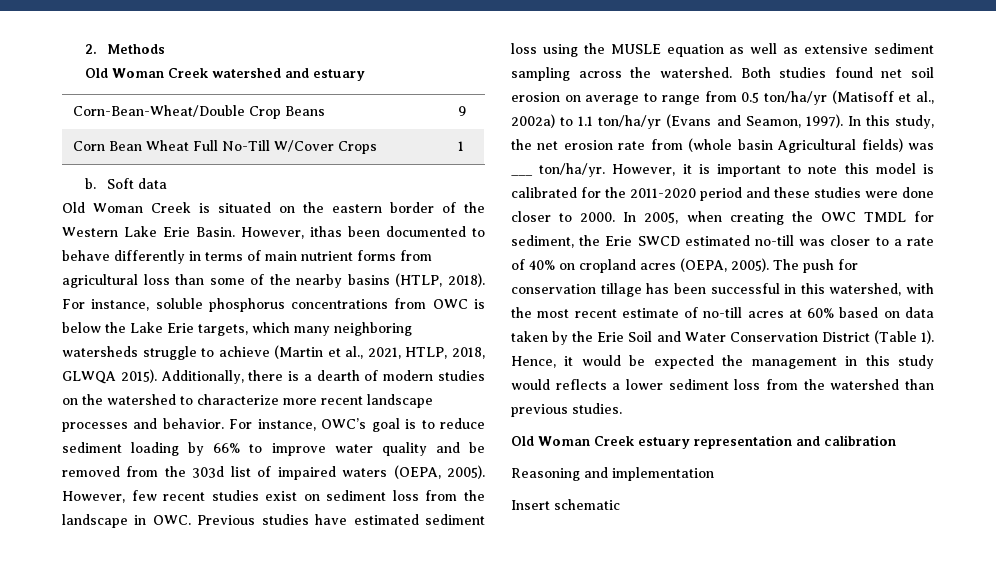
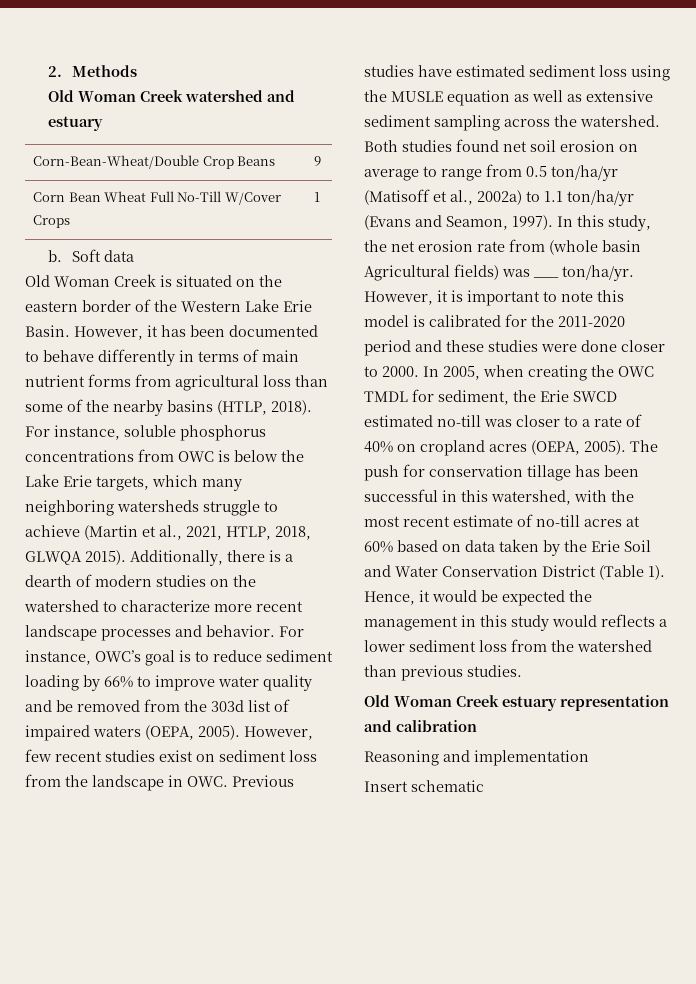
[310,226,342,237] ithas -> [147,325,186,337] it has

